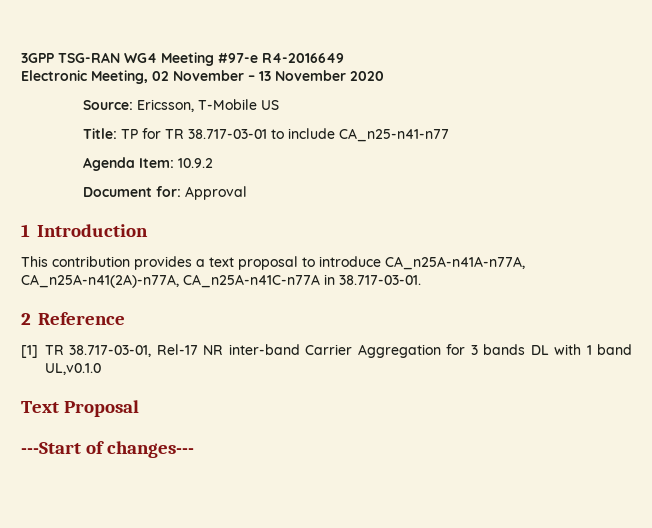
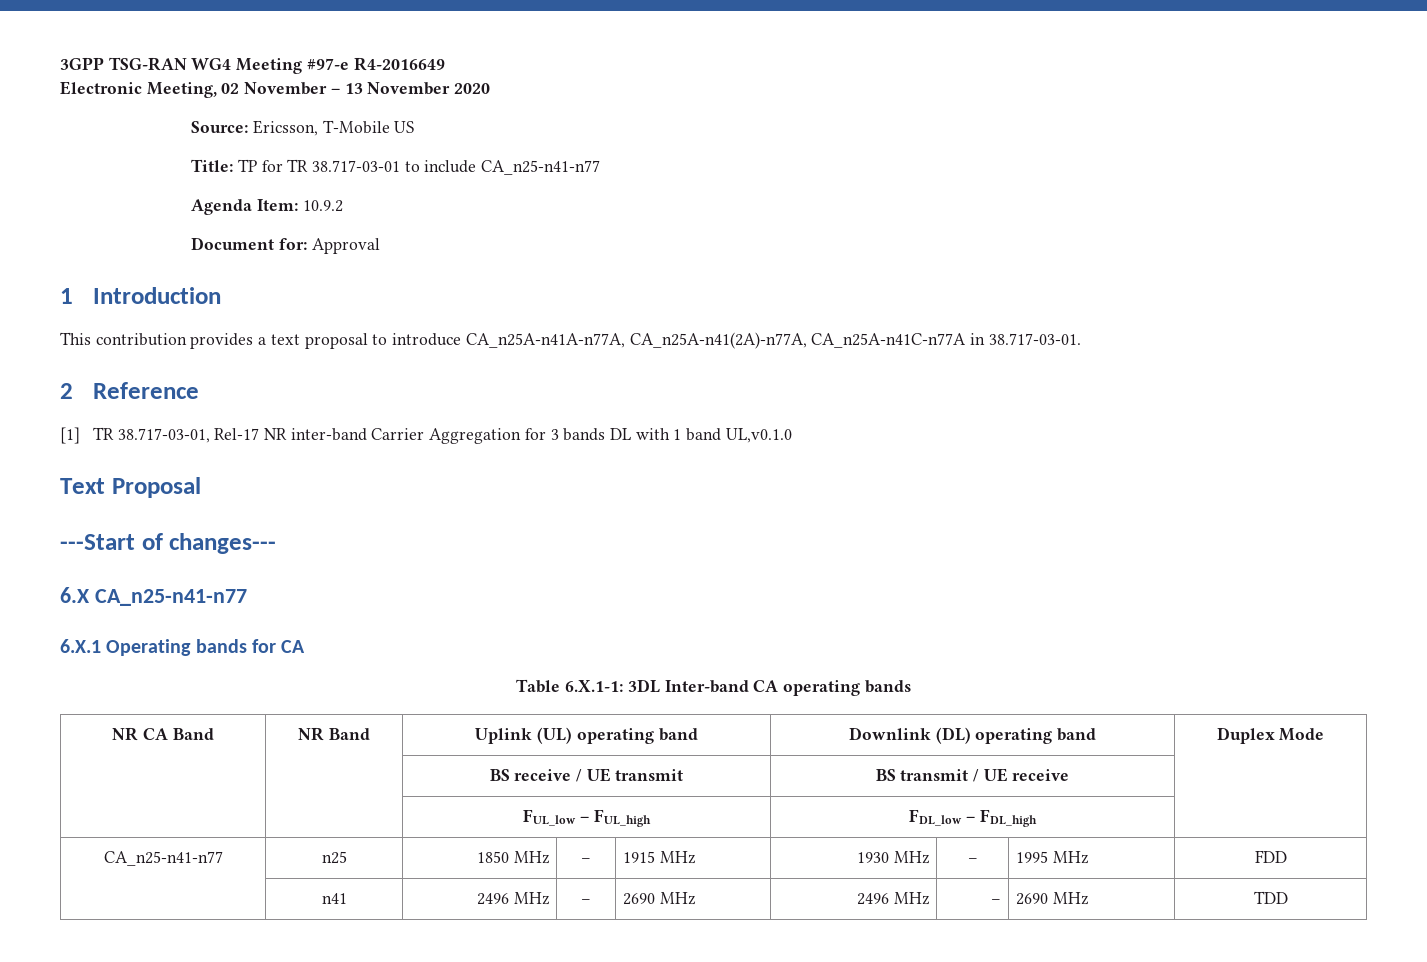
(194, 449) none -> [60,587,247,606] [60,639,306,656] [516,679,911,696] [112,727,214,741] [298,727,370,741] [475,727,698,744] [848,727,1097,744] [1216,727,1325,744] [489,768,684,782] [875,768,1070,782] [523,809,651,827] [909,809,1037,827] [103,851,223,866] [321,851,347,864] [476,851,550,864] [581,858,591,863] [623,851,697,864] [856,851,930,864] [967,858,978,863] [1016,851,1090,864] [1254,850,1287,863] [321,893,347,904] [476,892,550,905] [581,899,591,904] [623,892,697,905] [856,892,930,905] [990,899,1001,904] [1016,892,1090,905] [1253,891,1288,904] // 6.X CA_n25-n41-n77 // 6.X.1 Operating bands for CA // Table 6.X.1-1: 3DL Inter-band CA operating bands // NR CA Band | NR Band | Uplink (UL) operating band | Downlink (DL) operating band | Duplex Mode // | | BS receive / UE transmit | BS transmit / UE receive | // | | FUL_low – FUL_high | FDL_low – FDL_high | // CA_n25-n41-n77 | n25 | 1850 MHz | – | 1915 MHz | 1930 MHz | – | 1995 MHz | FDD // | n41 | 2496 MHz | – | 2690 MHz | 2496 MHz | – | 2690 MHz | TDD

